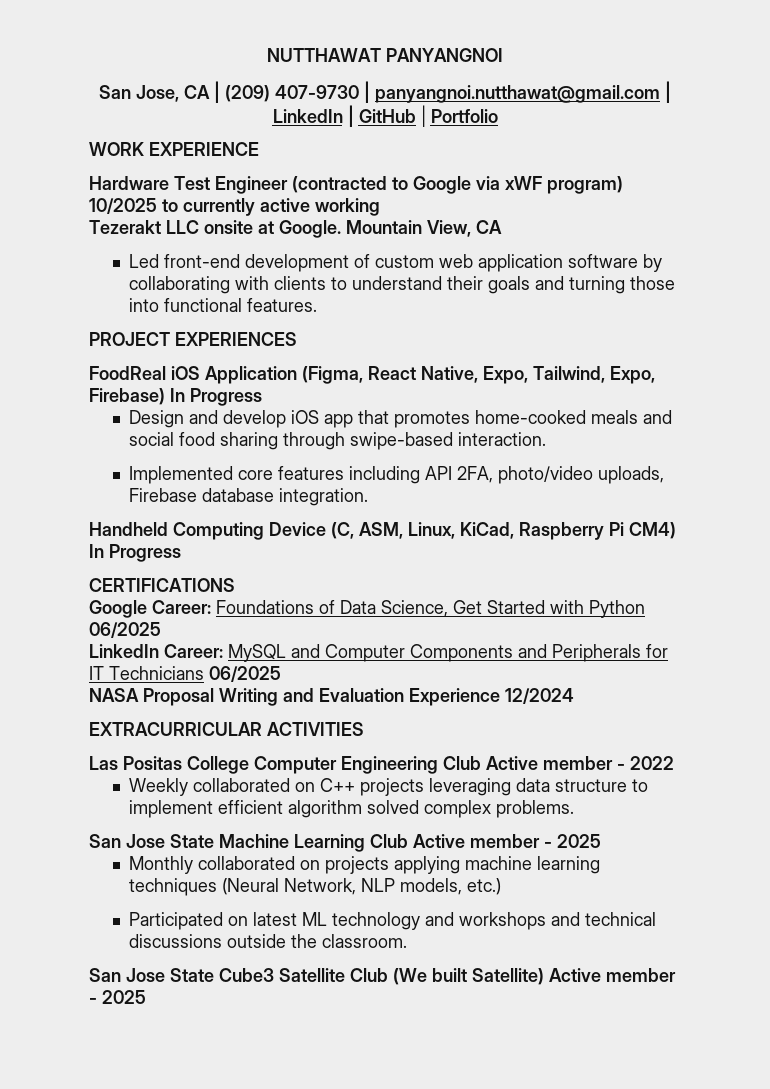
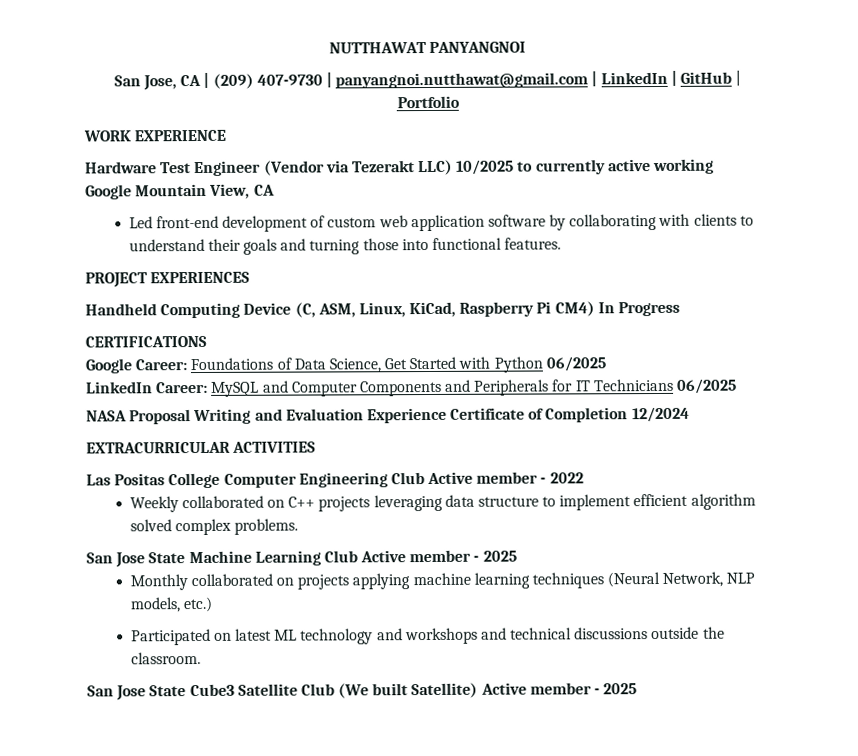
[292,176,623,194] (contracted to Google via xWF program) -> [263,159,454,176] (Vendor via Tezerakt LLC)
[89,220,341,238] Tezerakt LLC onsite at Google. -> [85,184,132,200] Google
[89,366,655,384] [89,388,262,406] [129,410,673,428] [129,432,547,450] [129,466,665,484] [129,488,369,506] // FoodReal iOS Application (Figma, React Native, Expo, Tailwind, Expo, Firebase) In Progress // Design and develop iOS app that promotes home-cooked meals and social food sharing through swipe-based interaction. // Implemented core features including API 2FA, photo/video uploads, Firebase database integration. -> (251, 277) none
(500, 697) none -> [450,407,629,423] Certificate of Completion

